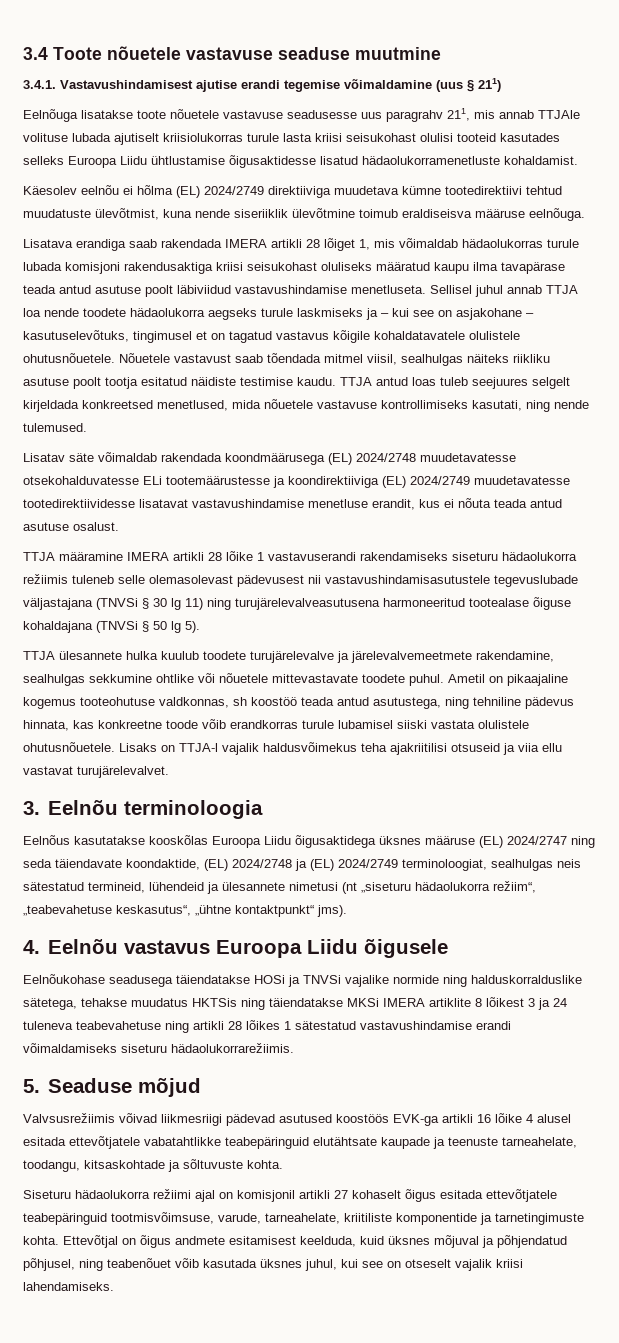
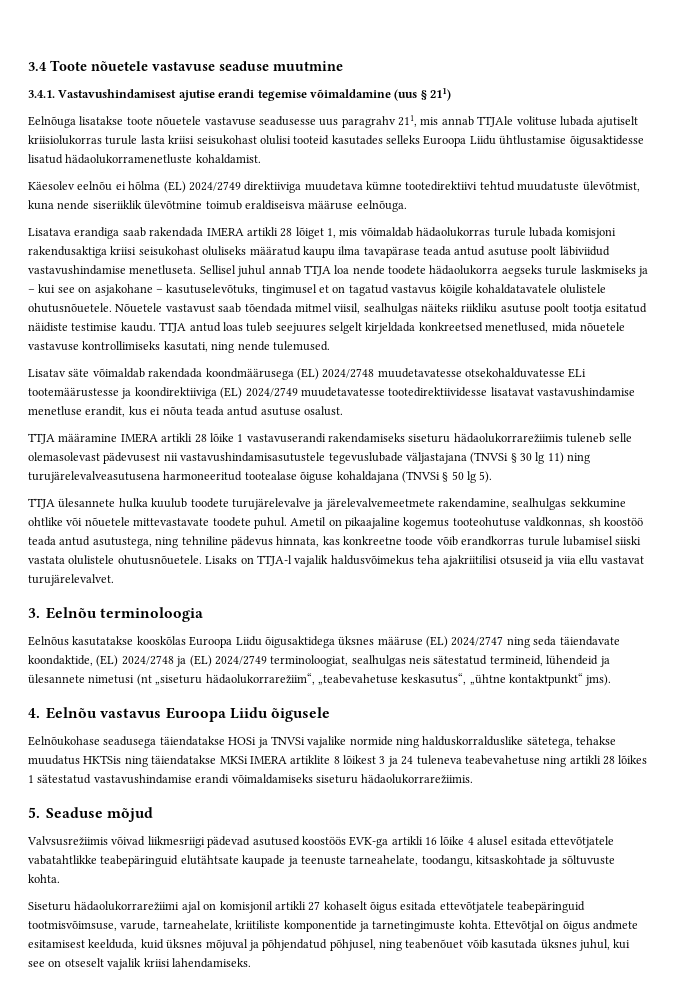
[502,552,577,561] [23,574,68,584] hädaolukorra režiimis -> [453,433,563,443] hädaolukorrarežiimis
[415,881,536,893] hädaolukorra režiim“, -> [205,673,315,685] hädaolukorrarežiim“,
[75,1189,191,1199] hädaolukorra režiimi -> [74,901,180,911] hädaolukorrarežiimi

